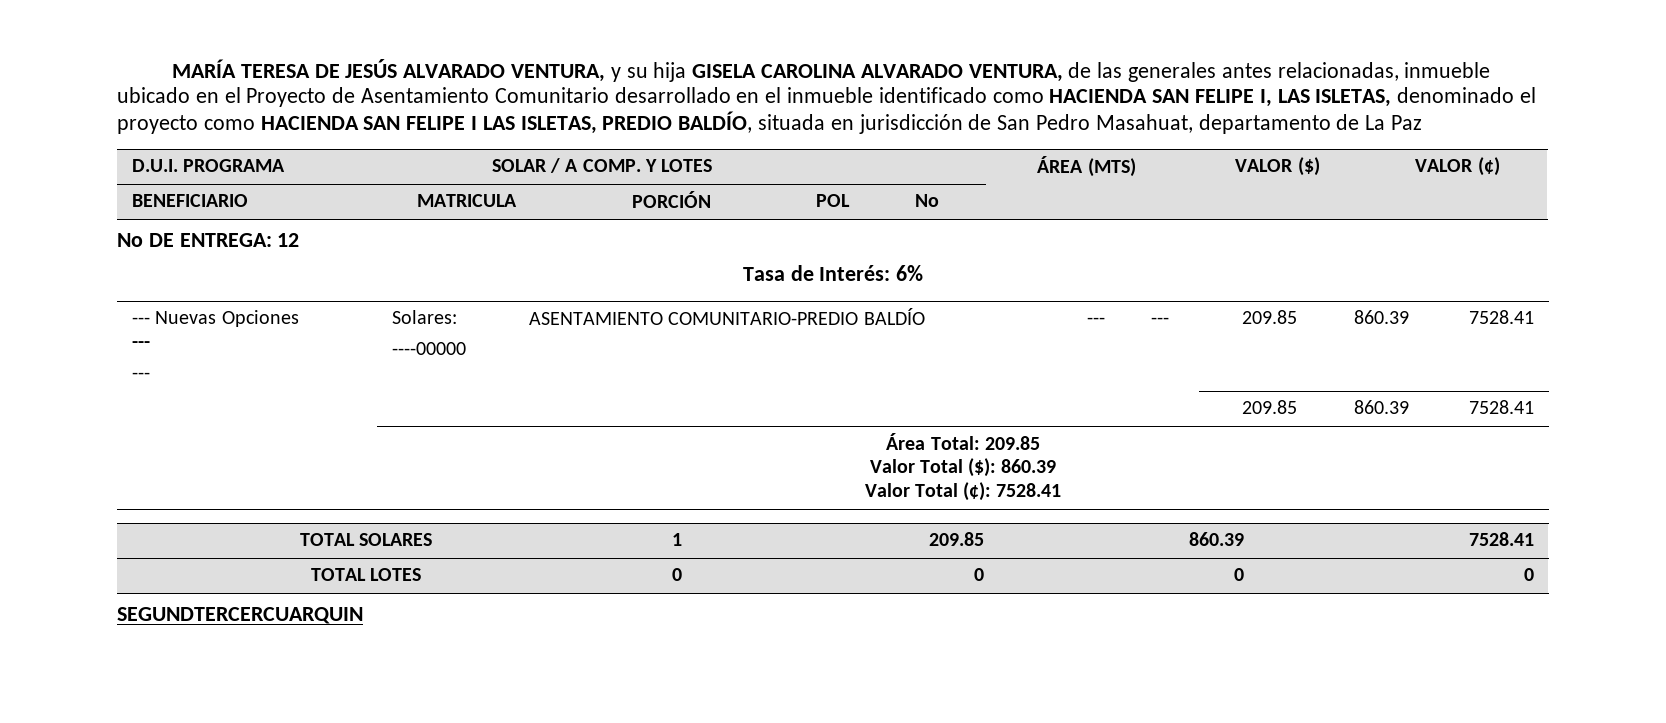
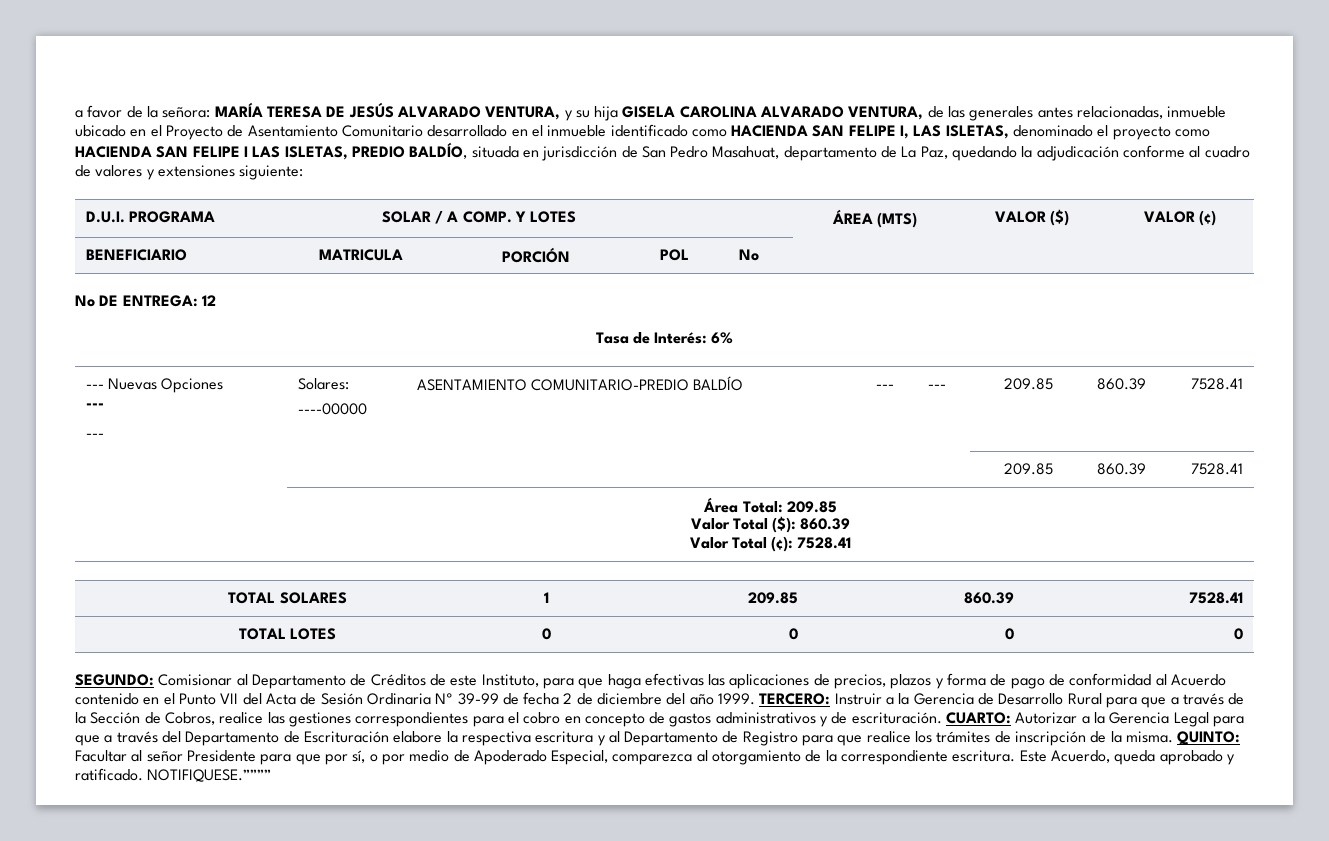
(171, 68) none -> [75,105,211,118] a favor de la señora:
[1391,115,1423,130] Paz -> [920,145,1250,161] [75,165,304,180] Paz, quedando la adjudicación conforme al cuadro de valores y extensiones siguiente:
[117,607,363,624] SEGUNDTERCERCUARQUIN -> [75,673,1227,689] [75,692,1245,708] [75,712,1245,727] [75,731,1241,746] [75,750,1236,765] [75,768,272,782] SEGUNDO: Comisionar al Departamento de Créditos de este Instituto, para que haga efectivas las aplicaciones de precios, plazos y forma de pago de conformidad al Acuerdo contenido en el Punto VII del Acta de Sesión Ordinaria Nº 39-99 de fecha 2 de diciembre del año 1999. TERCERO: Instruir a la Gerencia de Desarrollo Rural para que a través de la Sección de Cobros, realice las gestiones correspondientes para el cobro en concepto de gastos administrativos y de escrituración. CUARTO: Autorizar a la Gerencia Legal para que a través del Departamento de Escrituración elabore la respectiva escritura y al Departamento de Registro para que realice los trámites de inscripción de la misma. QUINTO: Facultar al señor Presidente para que por sí, o por medio de Apoderado Especial, comparezca al otorgamiento de la correspondiente escritura. Este Acuerdo, queda aprobado y ratificado. NOTIFIQUESE.””””

